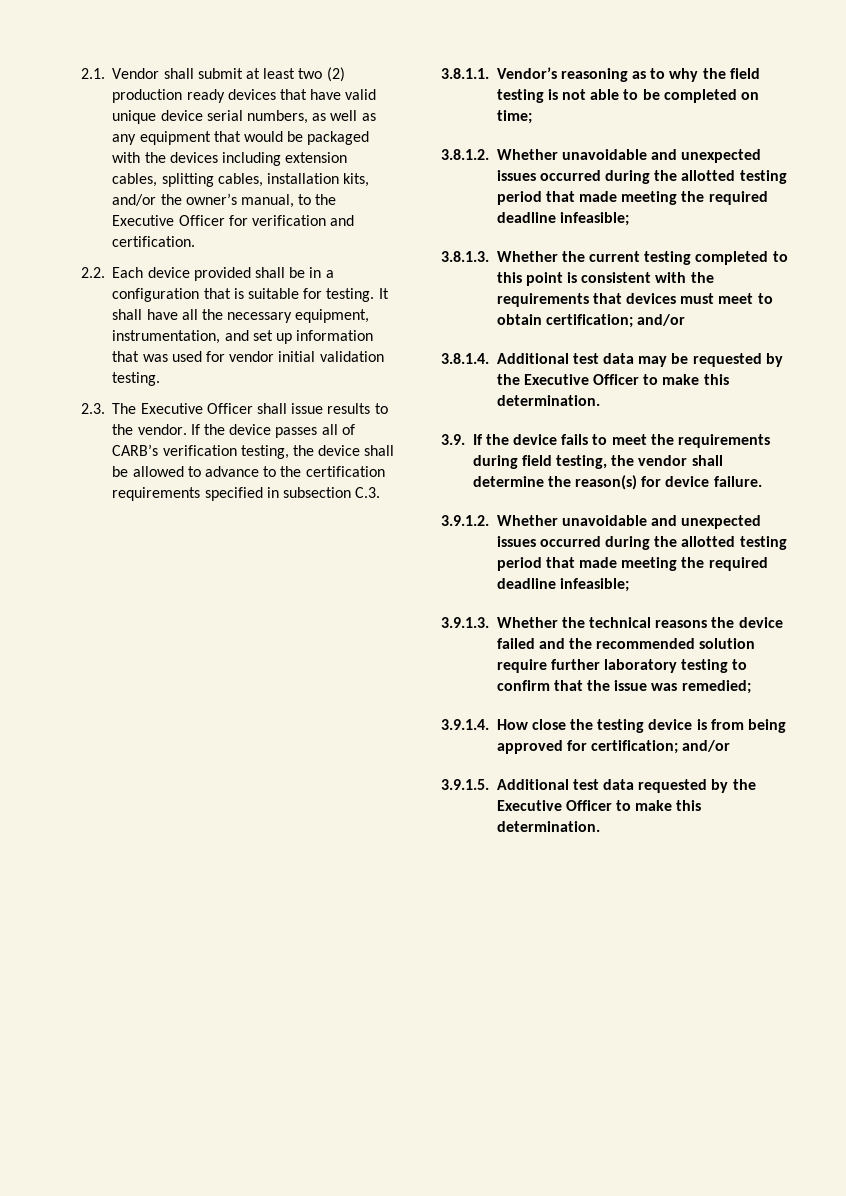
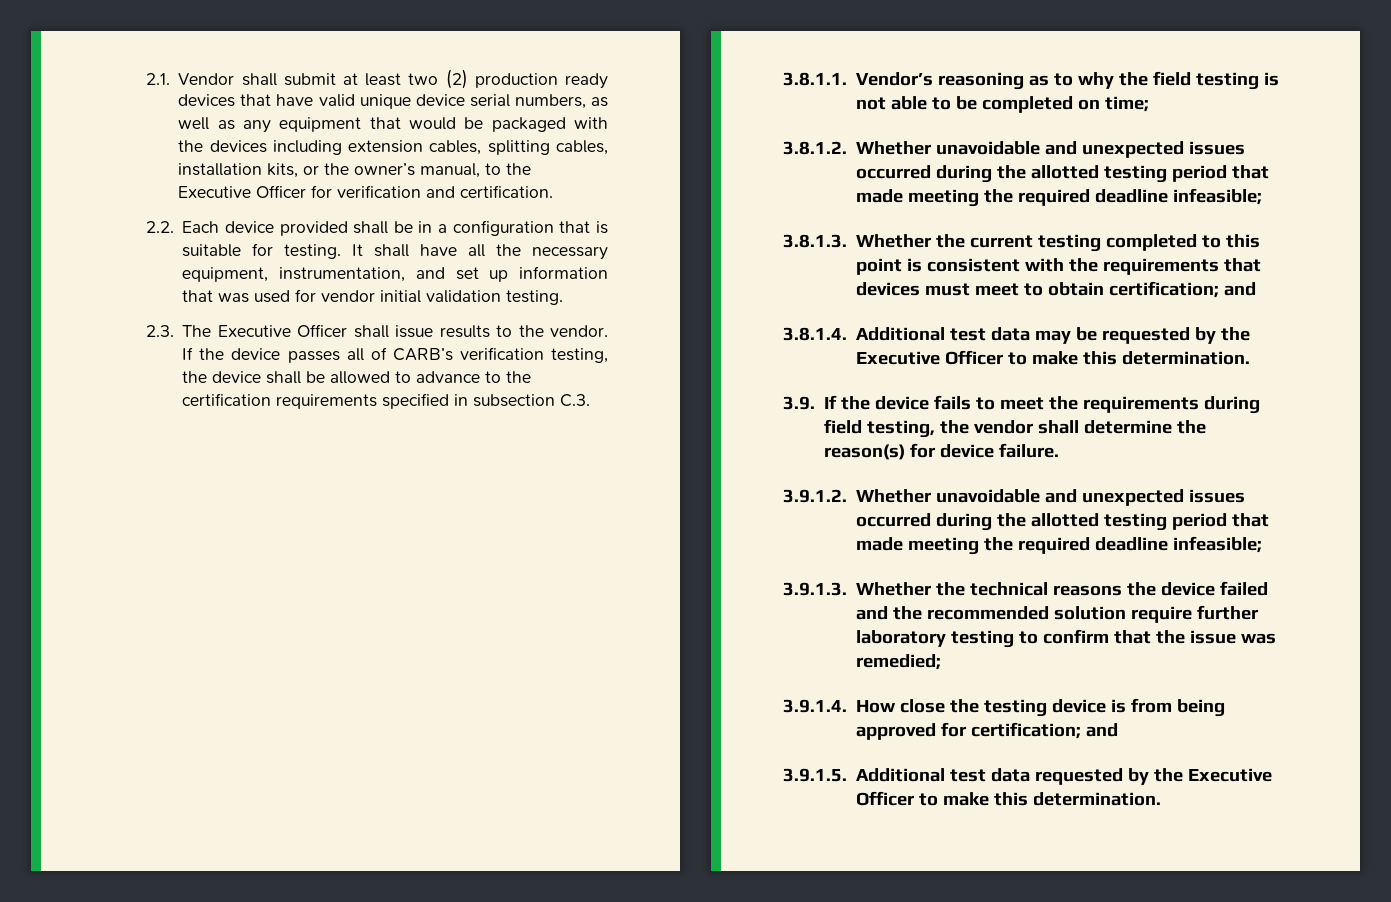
[112,194,157,206] and/or -> [303,165,320,175] or
[637,314,686,326] and/or -> [1223,282,1256,296] and
[682,740,731,752] and/or -> [1085,723,1118,737] and

